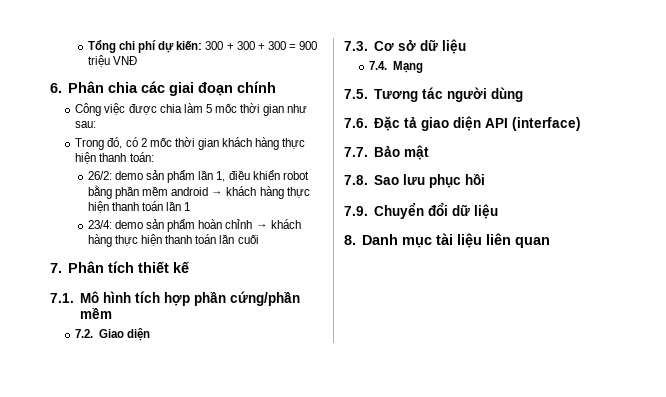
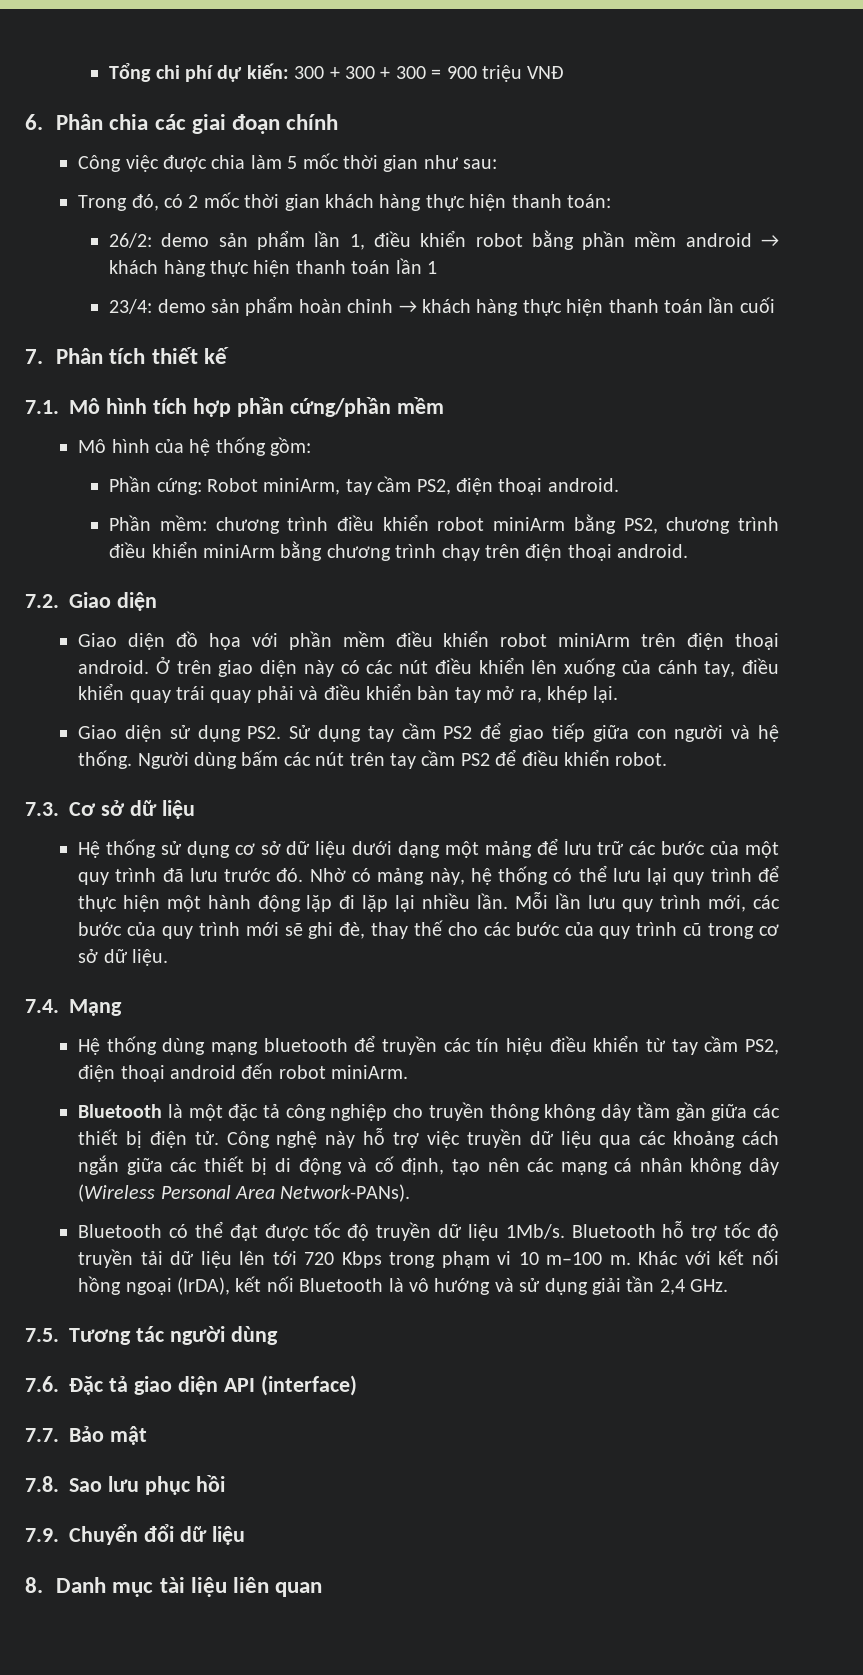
[75,328,151,341] 7.2. Giao diện -> [78,437,312,456] [109,476,619,495] [109,514,779,534] [109,541,689,561] [25,592,157,611] [78,630,779,650] [78,656,780,677] [78,683,619,703] [78,722,780,742] [78,749,668,769] Mô hình của hệ thống gồm: // Phần cứng: Robot miniArm, tay cầm PS2, điện thoại android. // Phần mềm: chương trình điều khiển robot miniArm bằng PS2, chương trình điều khiển miniArm bằng chương trình chạy trên điện thoại android. // 7.2. Giao diện // Giao diện đồ họa với phần mềm điều khiển robot miniArm trên điện thoại android. Ở trên giao diện này có các nút điều khiển lên xuống của cánh tay, điều khiển quay trái quay phải và điều khiển bàn tay mở ra, khép lại. // Giao diện sử dụng PS2. Sử dụng tay cầm PS2 để giao tiếp giữa con người và hệ thống. Người dùng bấm các nút trên tay cầm PS2 để điều khiển robot.
[369,61,424,73] 7.4. Mạng -> [78,838,780,858] [78,865,779,885] [78,892,780,912] [78,920,780,939] [78,949,168,966] [25,999,122,1016] [78,1035,780,1055] [78,1063,409,1082] [78,1102,780,1121] [78,1128,780,1148] [78,1155,780,1175] [78,1184,411,1202] [78,1221,779,1241] [78,1249,779,1268] [78,1276,729,1295] Hệ thống sử dụng cơ sở dữ liệu dưới dạng một mảng để lưu trữ các bước của một quy trình đã lưu trước đó. Nhờ có mảng này, hệ thống có thể lưu lại quy trình để thực hiện một hành động lặp đi lặp lại nhiều lần. Mỗi lần lưu quy trình mới, các bước của quy trình mới sẽ ghi đè, thay thế cho các bước của quy trình cũ trong cơ sở dữ liệu. // 7.4. Mạng // Hệ thống dùng mạng bluetooth để truyền các tín hiệu điều khiển từ tay cầm PS2, điện thoại android đến robot miniArm. // Bluetooth là một đặc tả công nghiệp cho truyền thông không dây tầm gần giữa các thiết bị điện tử. Công nghệ này hỗ trợ việc truyền dữ liệu qua các khoảng cách ngắn giữa các thiết bị di động và cố định, tạo nên các mạng cá nhân không dây (Wireless Personal Area Network-PANs). // Bluetooth có thể đạt được tốc độ truyền dữ liệu 1Mb/s. Bluetooth hỗ trợ tốc độ truyền tải dữ liệu lên tới 720 Kbps trong phạm vi 10 m–100 m. Khác với kết nối hồng ngoại (IrDA), kết nối Bluetooth là vô hướng và sử dụng giải tần 2,4 GHz.

